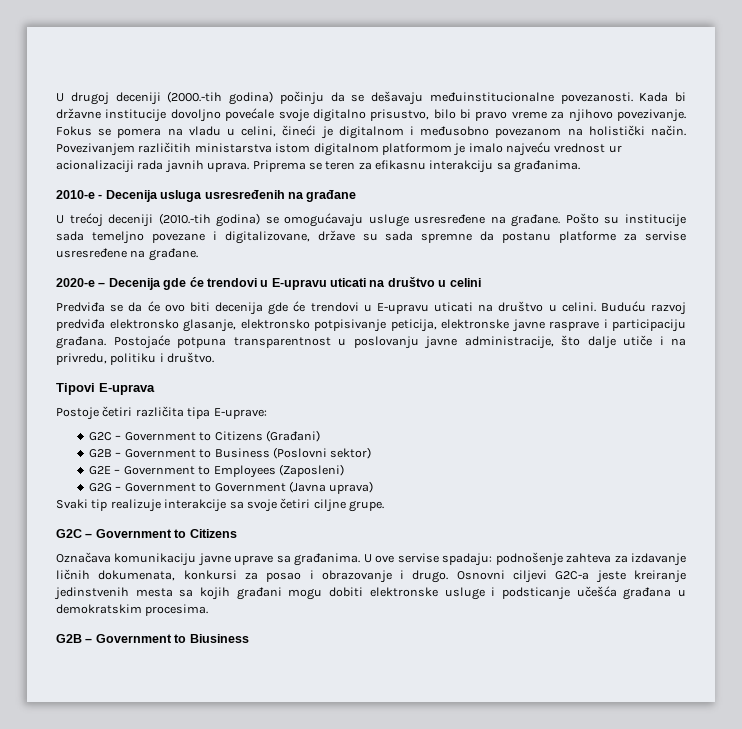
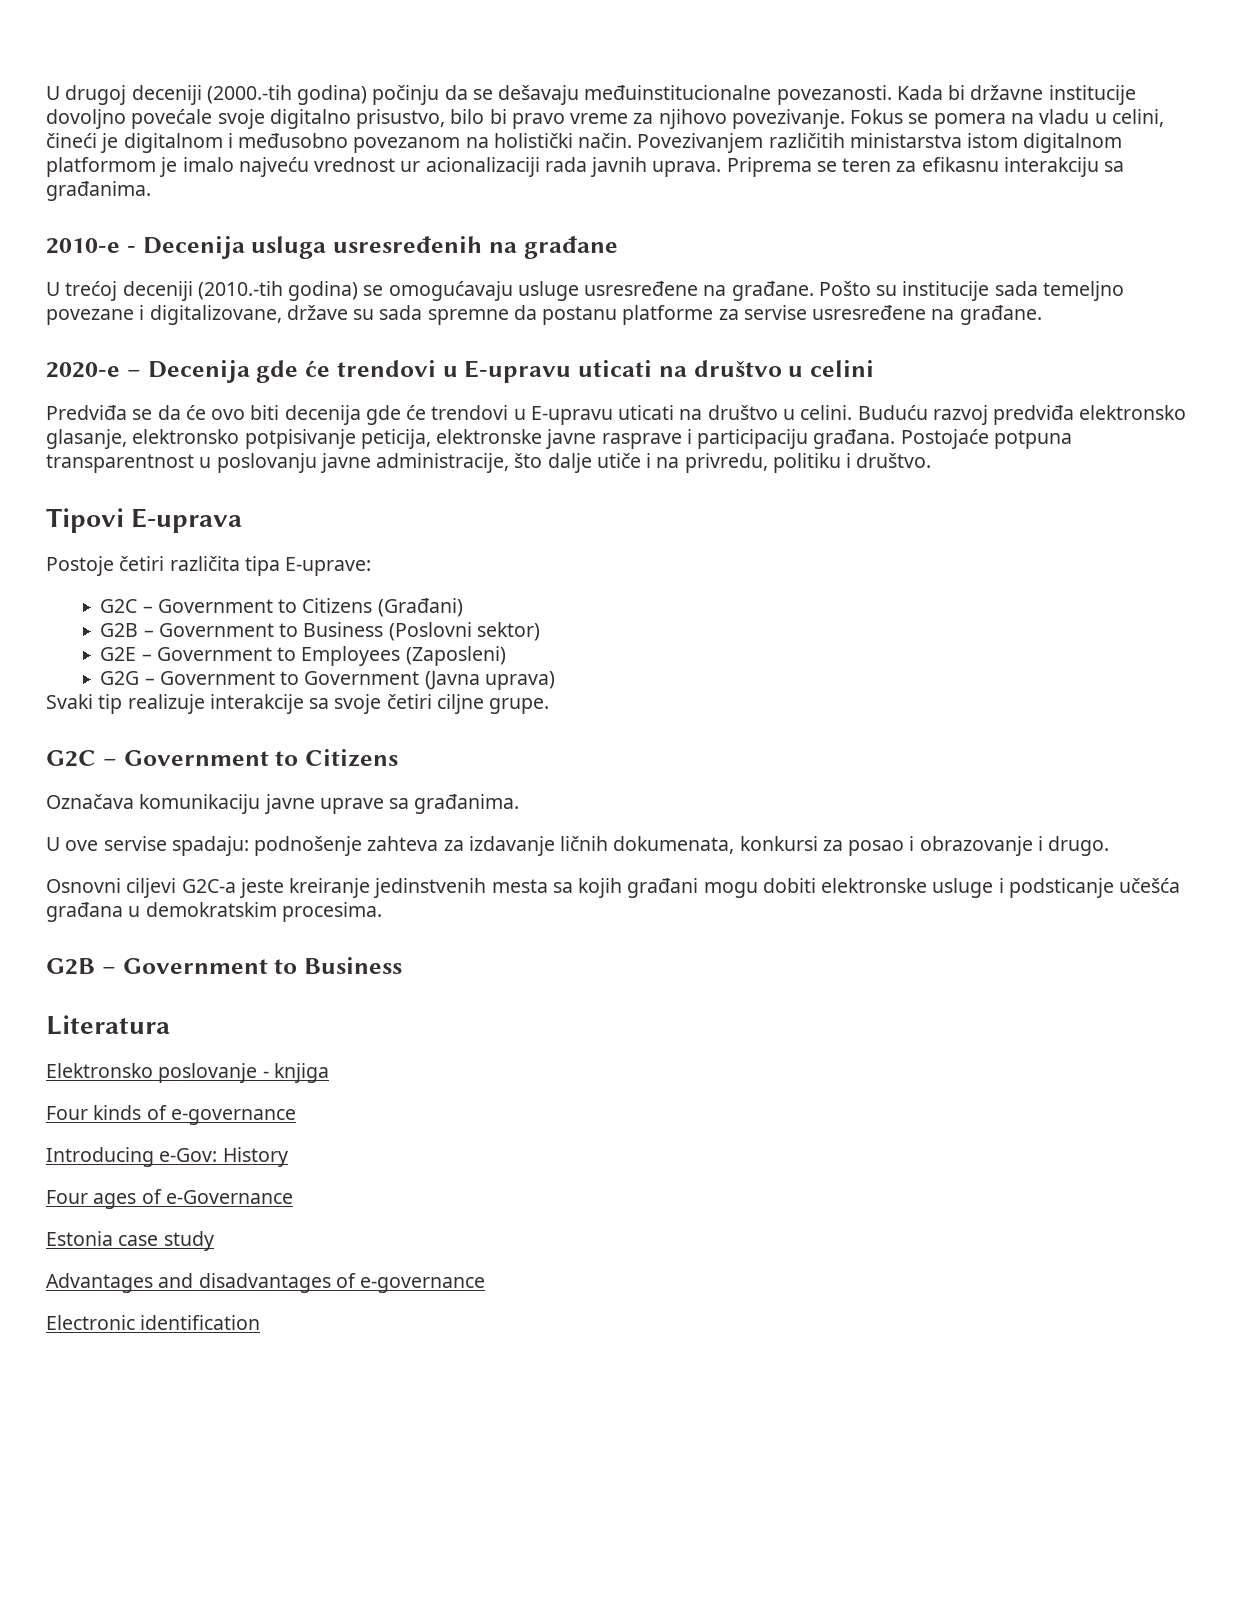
(361, 559) none -> (520, 804) //
(449, 576) none -> (1110, 846) //
[189,634,249,643] Biusiness -> [304,957,402,974] [46,1015,170,1035] [46,1063,329,1083] [46,1105,296,1125] [46,1147,288,1167] [46,1189,293,1209] [46,1231,214,1251] [46,1273,486,1293] [46,1315,261,1330] Business // Literatura // Elektronsko poslovanje - knjiga // Four kinds of e-governance // Introducing e-Gov: History // Four ages of e-Governance // Estonia case study // Advantages and disadvantages of e-governance // Electronic identification

